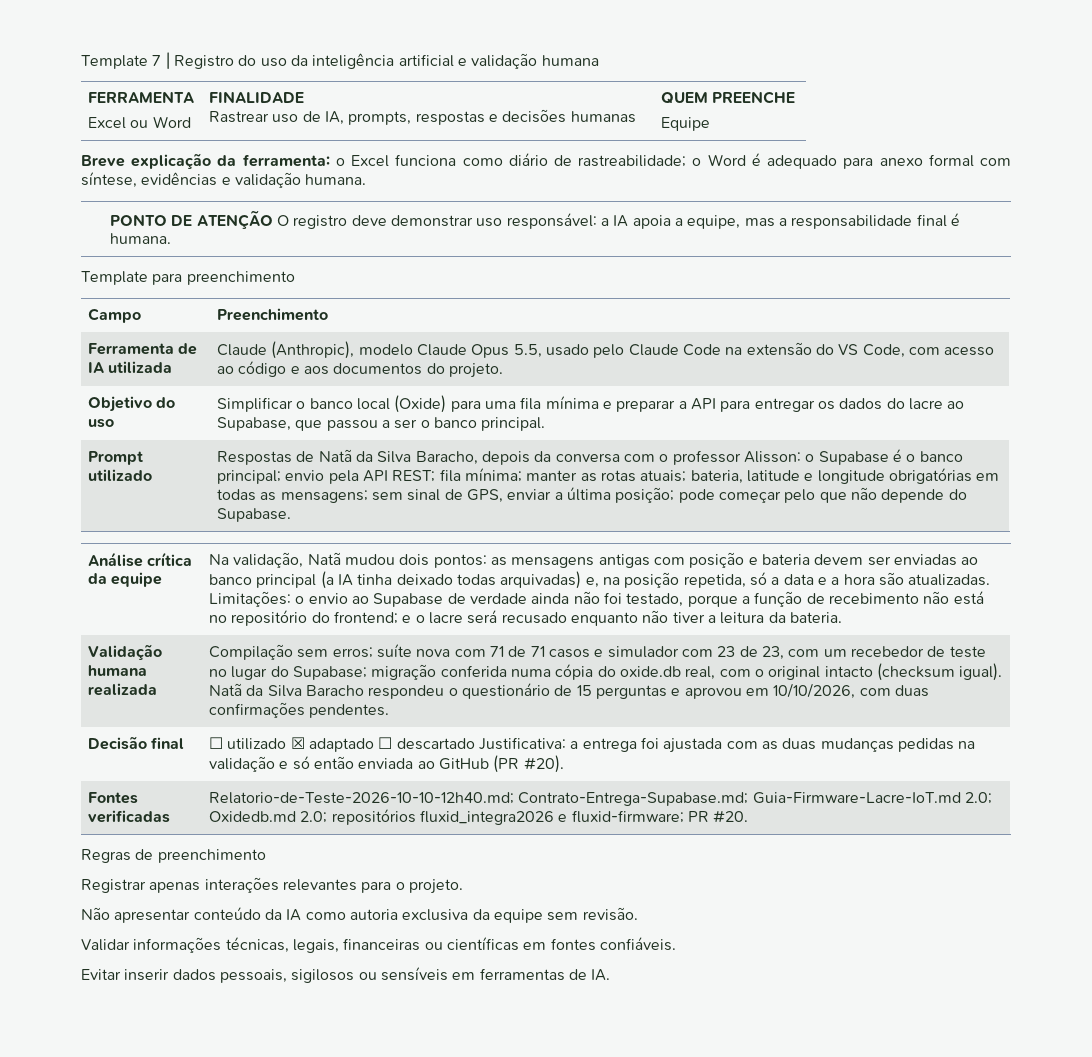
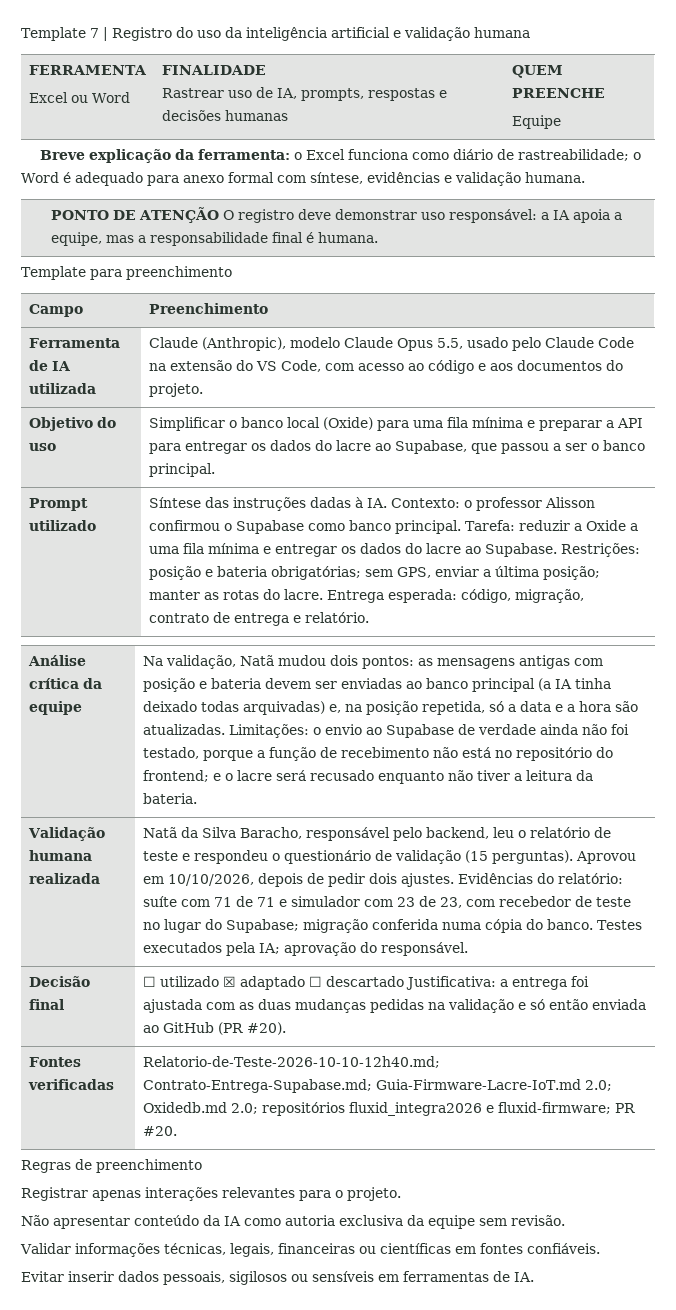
[217,449,963,465] [217,468,1000,484] [217,489,463,503] Respostas de Natã da Silva Baracho, depois da conversa com o professor Alisson: o Supabase é o banco principal; envio pela API REST; fila mínima; manter as rotas atuais; bateria, latitude e longitude obrigatórias em todas as mensagens; sem sinal de -> [148,497,595,511] [148,520,638,534] [148,543,640,557] [148,566,393,580] Síntese das instruções dadas à IA. Contexto: o professor Alisson confirmou o Supabase como banco principal. Tarefa: reduzir a Oxide a uma fila mínima e entregar os dados do lacre ao Supabase. Restrições: posição e bateria obrigatórias; sem
[678,487,967,503] [217,508,292,522] pode começar pelo que não depende do Supabase. -> [148,589,584,603] [148,612,369,626] manter as rotas do lacre. Entrega esperada: código, migração, contrato de entrega e relatório.
[209,644,451,660] Compilação sem erros; suíte nova -> [142,827,611,841] [142,850,636,864] [142,873,623,887] [142,896,177,907] Natã da Silva Baracho, responsável pelo backend, leu o relatório de teste e respondeu o questionário de validação (15 perguntas). Aprovou em 10/10/2026, depois de pedir dois ajustes. Evidências do relatório: suíte
[548,649,590,658] casos -> (275, 902) none
[823,649,847,657] um -> (495, 903) none
[619,663,1003,681] [209,683,929,699] [209,702,390,718] oxide.db real, com o original intacto (checksum igual). Natã da Silva Baracho respondeu o questionário de 15 perguntas e aprovou em 10/10/2026, com duas confirmações pendentes. -> [546,919,642,930] [142,942,468,956] banco. Testes executados pela IA; aprovação do responsável.

